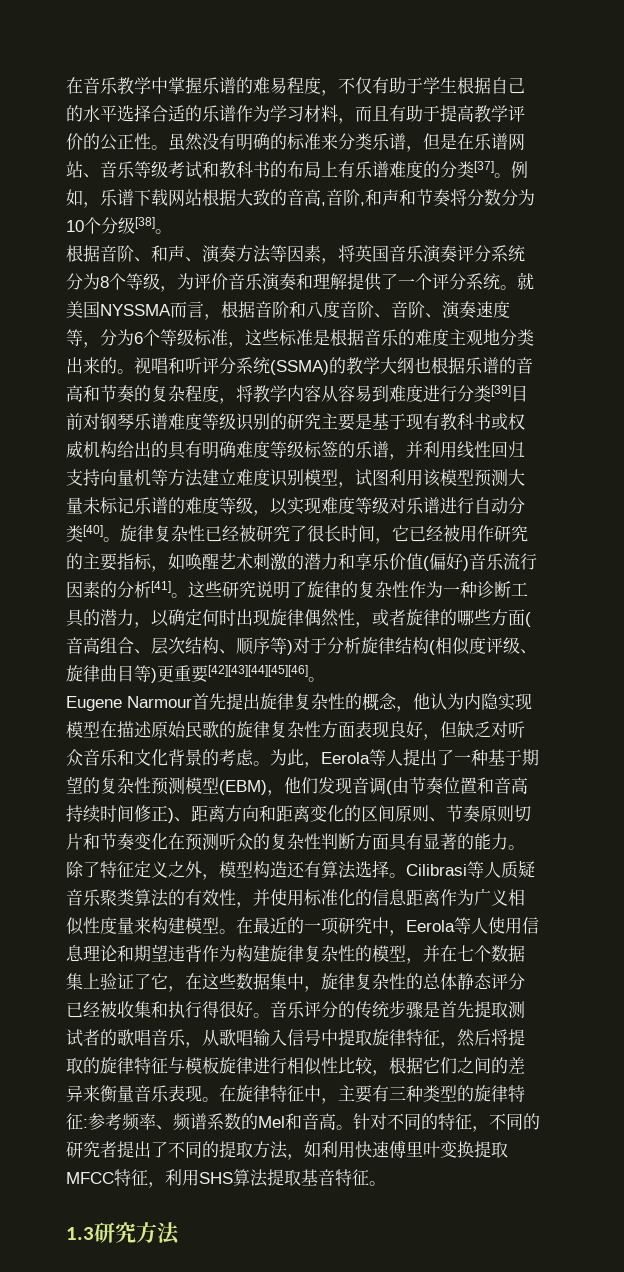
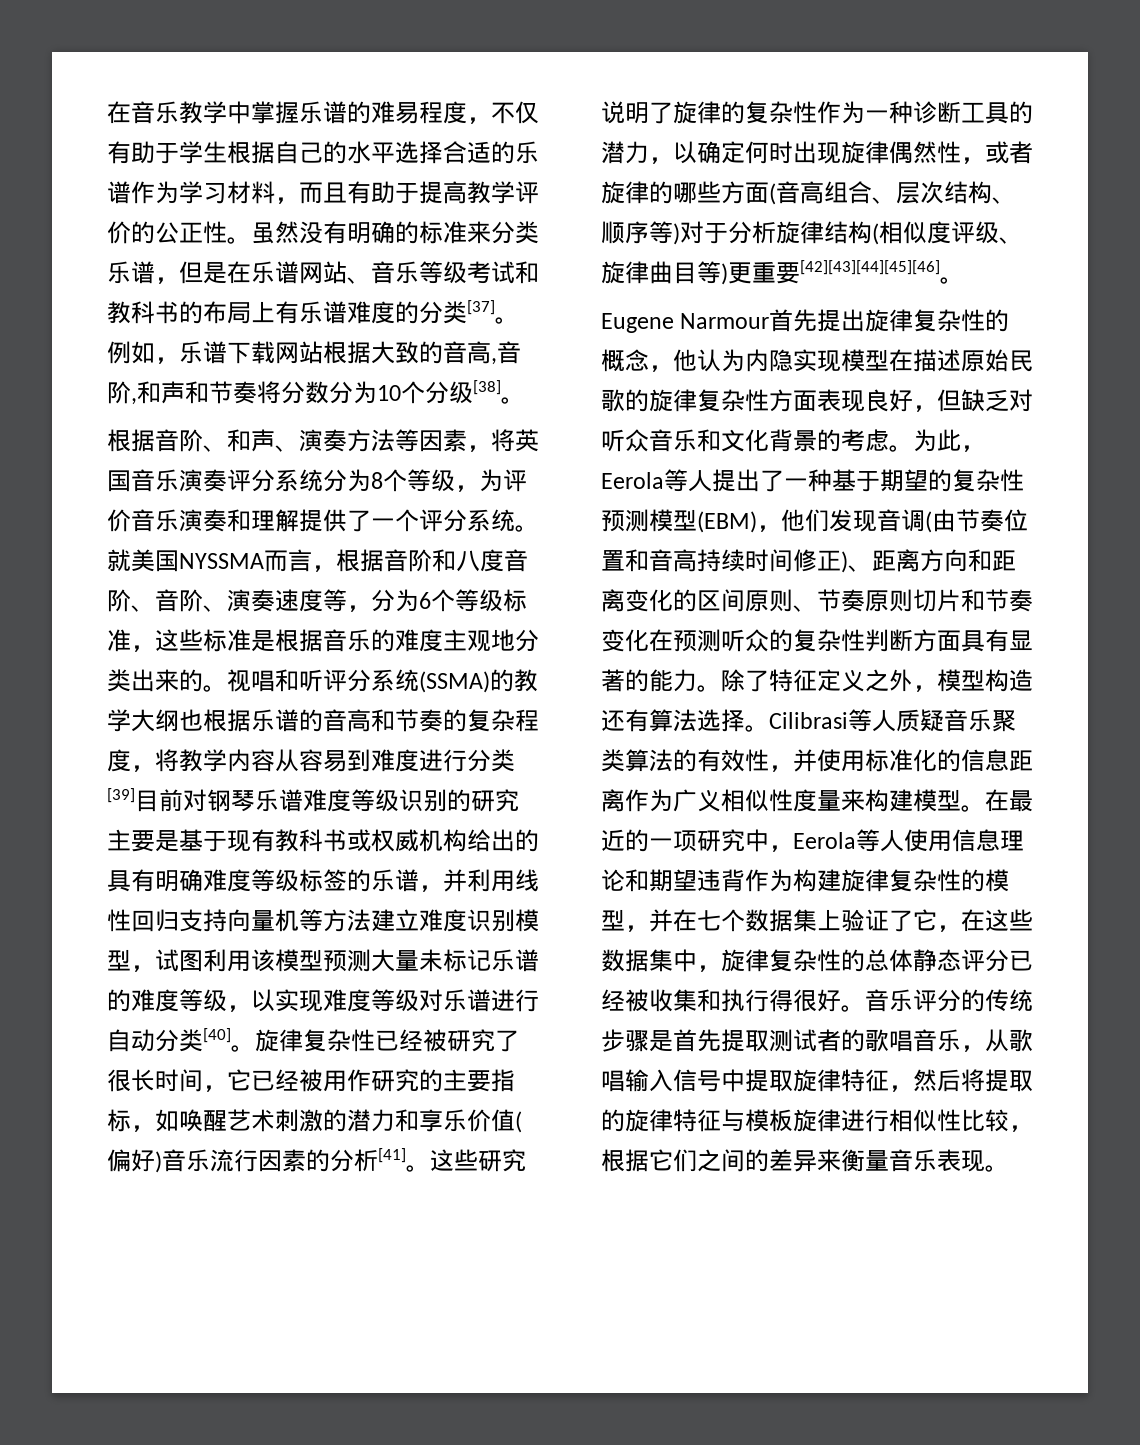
[219,1085,525,1104] [66,1113,540,1132] [66,1141,508,1160] [66,1169,386,1188] [66,1222,180,1245] 在旋律特征中，主要有三种类型的旋律特征:参考频率、频谱系数的Mel和音高。针对不同的特征，不同的研究者提出了不同的提取方法，如利用快速傅里叶变换提取MFCC特征，利用SHS算法提取基音特征。 // 1.3研究方法 -> (1009, 1168) none

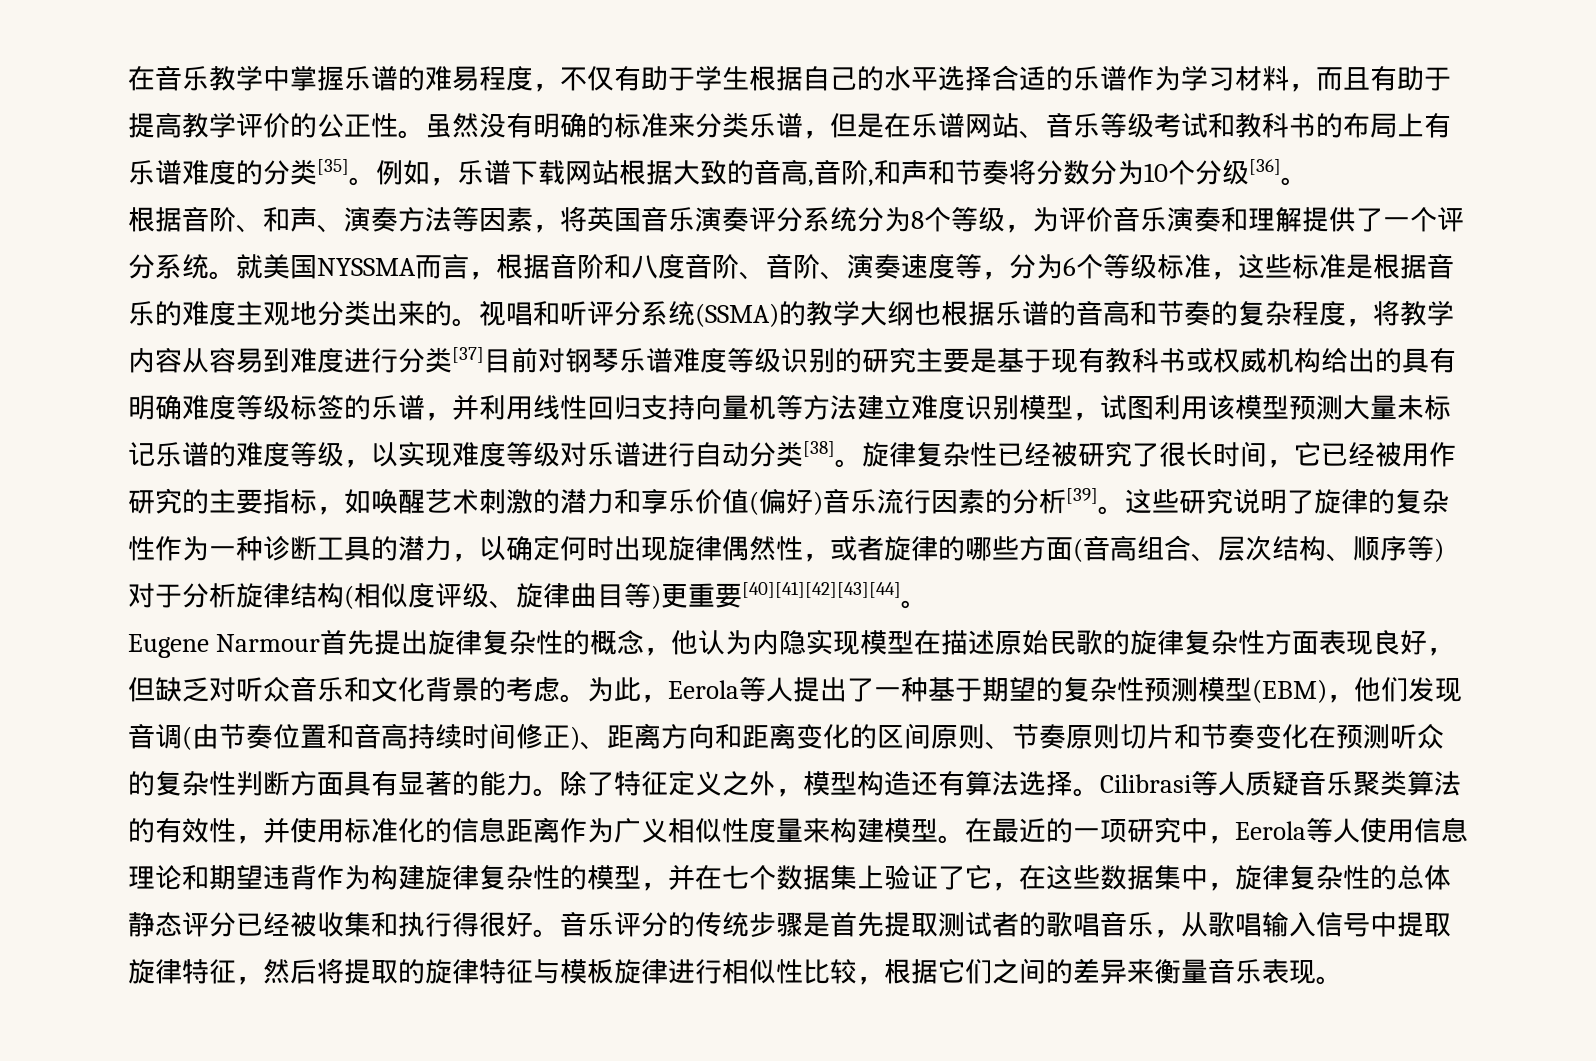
[467,300,495,315] [37] -> [317,159,349,175] [35]
[473,380,501,395] [38] -> [1249,159,1281,175] [36]
[107,788,135,803] [39] -> [452,347,484,363] [37]
[203,1028,231,1043] [40] -> [803,441,835,457] [38]
[378,1148,406,1163] [41] -> [1066,488,1098,504] [39]
[800,260,940,275] [42][43][44][45][46] -> [742,582,901,598] [40][41][42][43][44]

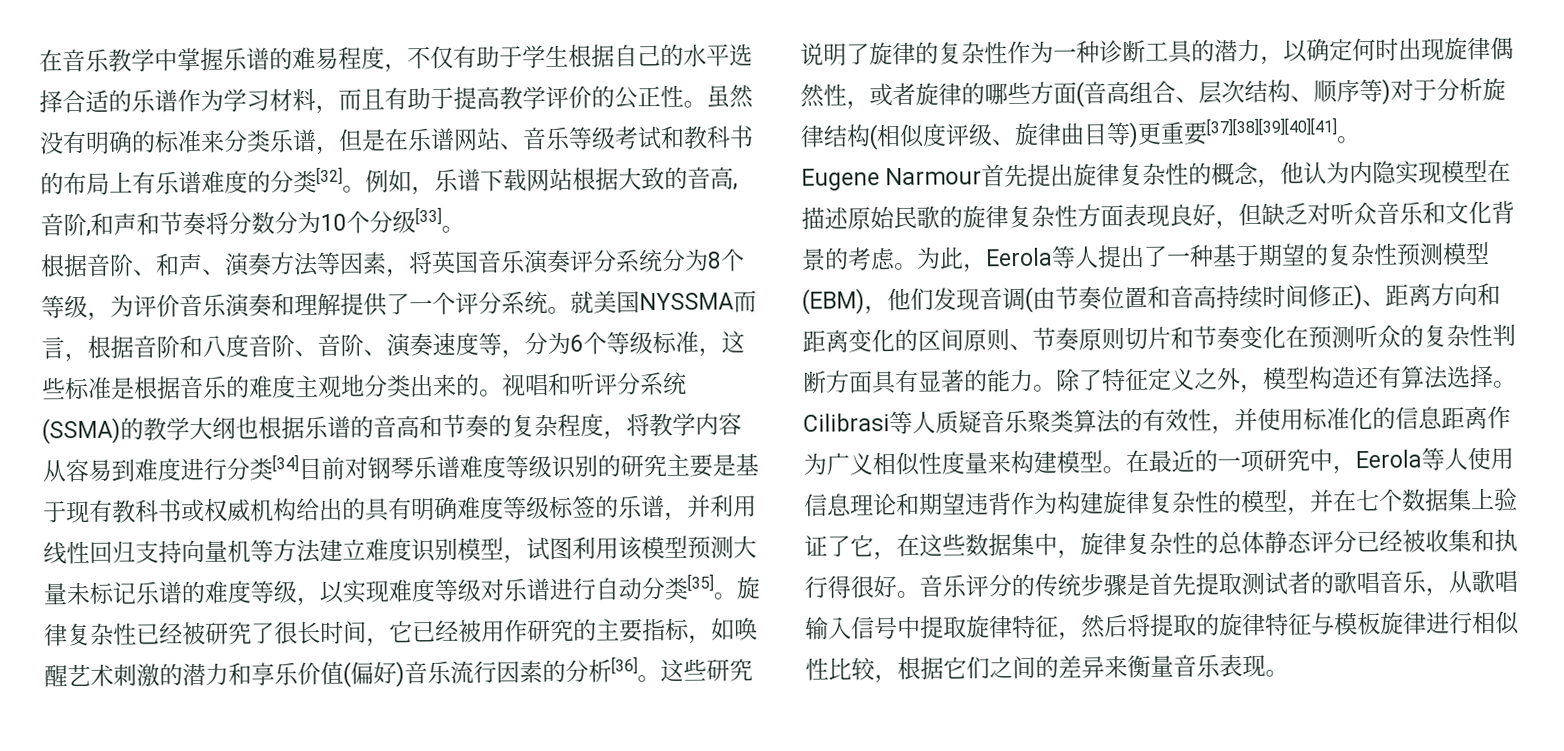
[317,159,349,175] [35] -> [316,166,343,185] [32]
[1249,159,1281,175] [36] -> [415,206,442,226] [33]
[452,347,484,363] [37] -> [272,454,299,473] [34]
[803,441,835,457] [38] -> [687,573,714,592] [35]
[1066,488,1098,504] [39] -> [611,656,638,675] [36]
[742,582,901,598] [40][41][42][43][44] -> [1206,117,1337,137] [37][38][39][40][41]

